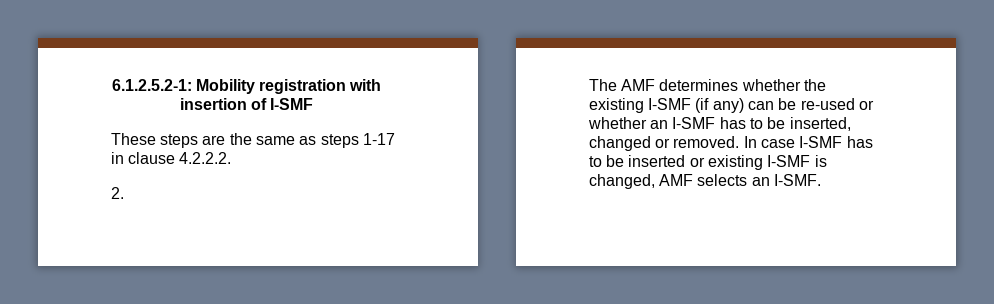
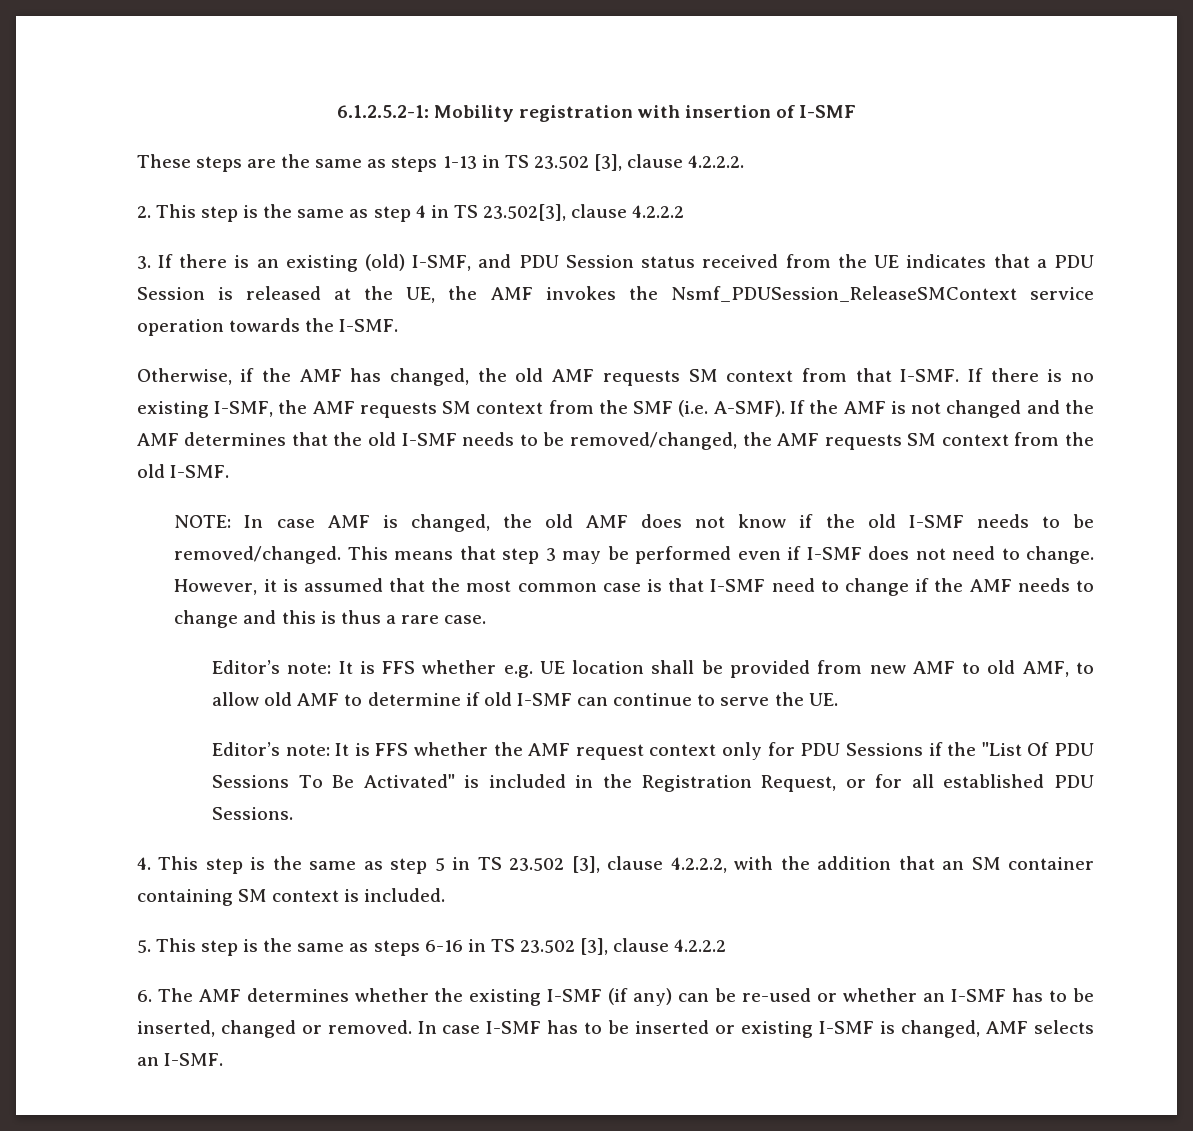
[363,133,396,145] [110,152,232,164] [110,187,124,199] 1-17 in clause 4.2.2.2. // 2. // -> [442,154,745,171] [136,204,685,222] [136,254,1094,272] [136,286,1094,303] [136,318,399,336] [136,368,1094,386] [136,400,1095,418] [136,432,1094,450] [136,464,229,478] [174,514,1094,532] [174,546,1094,564] [174,578,1094,596] [174,610,487,628] [211,660,1094,678] [211,692,838,706] [211,742,1094,760] [211,774,1094,792] [211,807,293,820] [136,856,1094,874] [136,888,446,906] [136,938,727,956] [136,990,152,1002] 1-13 in TS 23.502 [3], clause 4.2.2.2. // 2. This step is the same as step 4 in TS 23.502[3], clause 4.2.2.2 // 3. If there is an existing (old) I-SMF, and PDU Session status received from the UE indicates that a PDU Session is released at the UE, the AMF invokes the Nsmf_PDUSession_ReleaseSMContext service operation towards the I-SMF. // Otherwise, if the AMF has changed, the old AMF requests SM context from that I-SMF. If there is no existing I-SMF, the AMF requests SM context from the SMF (i.e. A-SMF). If the AMF is not changed and the AMF determines that the old I-SMF needs to be removed/changed, the AMF requests SM context from the old I-SMF. // NOTE: In case AMF is changed, the old AMF does not know if the old I-SMF needs to be removed/changed. This means that step 3 may be performed even if I-SMF does not need to change. However, it is assumed that the most common case is that I-SMF need to change if the AMF needs to change and this is thus a rare case. // Editor’s note: It is FFS whether e.g. UE location shall be provided from new AMF to old AMF, to allow old AMF to determine if old I-SMF can continue to serve the UE. // Editor’s note: It is FFS whether the AMF request context only for PDU Sessions if the "List Of PDU Sessions To Be Activated" is included in the Registration Request, or for all established PDU Sessions. // 4. This step is the same as step 5 in TS 23.502 [3], clause 4.2.2.2, with the addition that an SM container containing SM context is included. // 5. This step is the same as steps 6-16 in TS 23.502 [3], clause 4.2.2.2 // 6.

